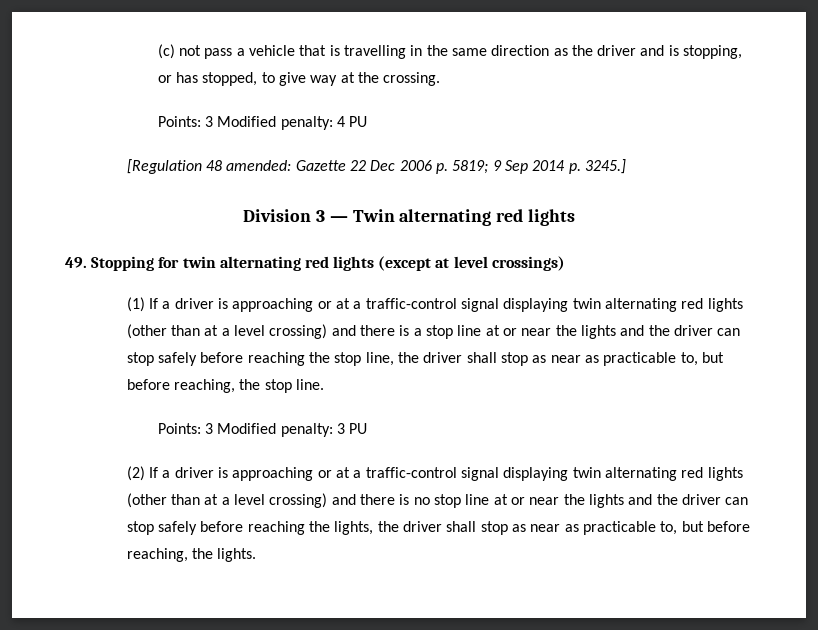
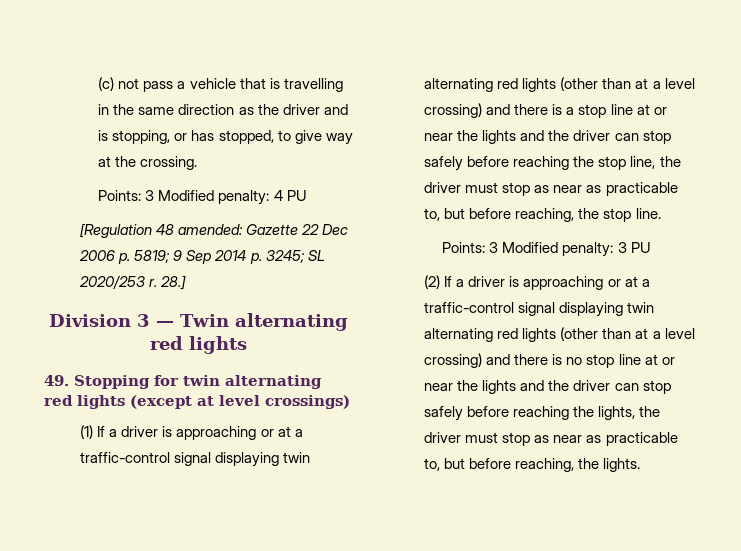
[584,159,626,174] 3245.] -> [265,250,325,263] [79,275,187,290] 3245; SL 2020/253 r. 28.]
[466,352,497,363] shall -> [465,182,499,193] must
[446,521,477,532] shall -> [465,432,499,443] must

